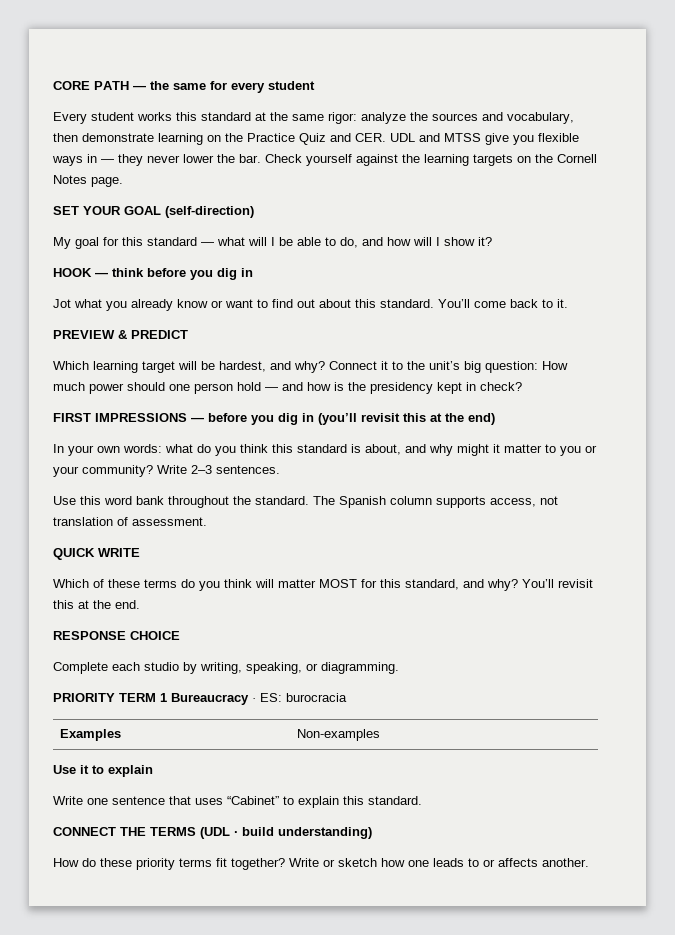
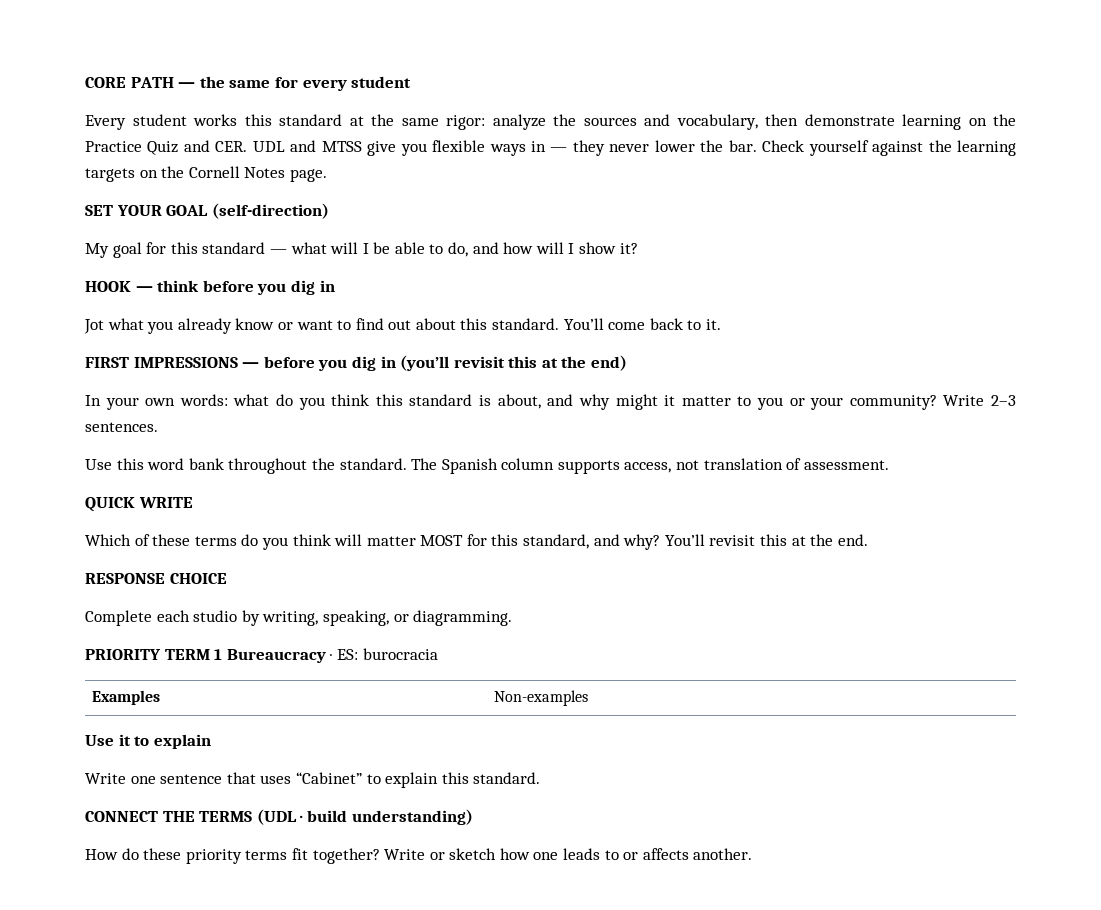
[53,330,188,339] [53,361,568,373] [53,382,522,394] // PREVIEW & PREDICT // Which learning target will be hardest, and why? Connect it to the unit’s big question: How much power should one person hold — and how is the presidency kept in check? -> (722, 324) none

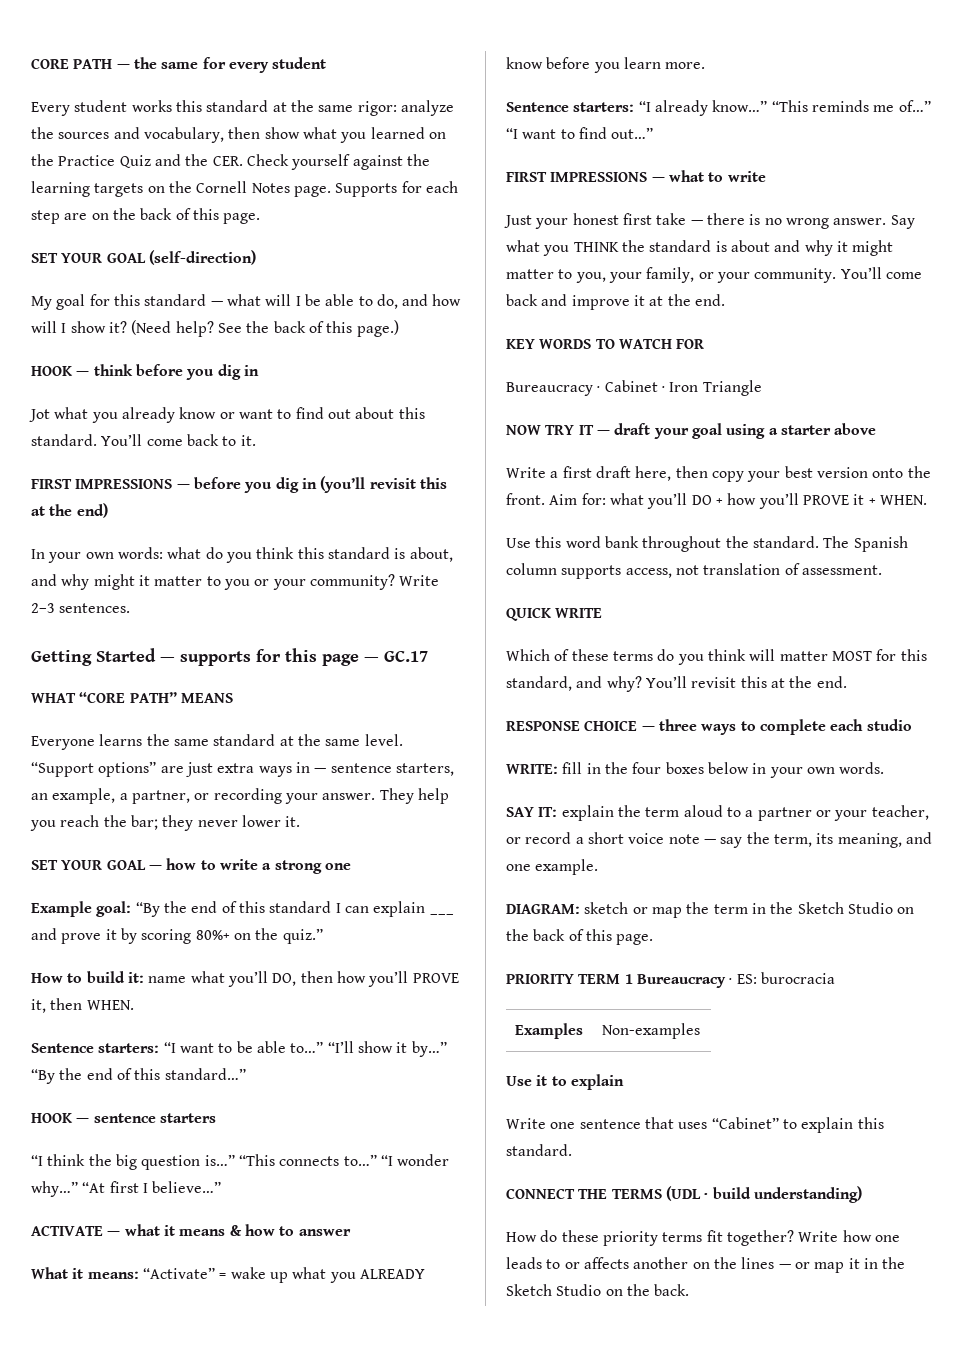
[804,114,961,130] demonstrate learning -> [264,127,425,143] show what you learned
[215,140,757,156] CER. UDL and MTSS give you flexible ways in — they never lower the bar. -> [185,154,243,166] the CER.
(327, 175) none -> [335,181,458,197] [31,208,261,224] Supports for each step are on the back of this page.
(638, 248) none -> [131,320,399,337] (Need help? See the back of this page.)
(158, 427) none -> [31,648,428,666] [31,692,233,703] [31,734,403,750] [31,761,454,777] [31,788,449,804] [30,815,301,831] [31,858,351,874] [31,901,454,917] [31,928,323,944] [31,971,459,987] [31,998,134,1013] [31,1041,447,1057] [31,1068,246,1084] [31,1113,216,1123] [31,1154,450,1170] [31,1181,222,1197] [31,1224,351,1236] [31,1267,425,1283] [506,57,706,73] [506,100,931,116] [506,127,654,139] [506,170,766,182] [504,213,915,229] [506,240,894,256] [506,267,922,283] [506,294,725,310] [506,338,705,349] [506,380,762,396] [506,423,877,439] [506,466,931,482] [506,493,927,509] // Getting Started — supports for this page — GC.17 // WHAT “CORE PATH” MEANS // Everyone learns the same standard at the same level. “Support options” are just extra ways in — sentence starters, an example, a partner, or recording your answer. They help you reach the bar; they never lower it. // SET YOUR GOAL — how to write a strong one // Example goal: “By the end of this standard I can explain ___ and prove it by scoring 80%+ on the quiz.” // How to build it: name what you’ll DO, then how you’ll PROVE it, then WHEN. // Sentence starters: “I want to be able to…” “I’ll show it by…” “By the end of this standard…” // HOOK — sentence starters // “I think the big question is…” “This connects to…” “I wonder why…” “At first I believe…” // ACTIVATE — what it means & how to answer // What it means: “Activate” = wake up what you ALREADY know before you learn more. // Sentence starters: “I already know…” “This reminds me of…” “I want to find out…” // FIRST IMPRESSIONS — what to write // Just your honest first take — there is no wrong answer. Say what you THINK the standard is about and why it might matter to you, your family, or your community. You’ll come back and improve it at the end. // KEY WORDS TO WATCH FOR // Bureaucracy · Cabinet · Iron Triangle // NOW TRY IT — draft your goal using a starter above // Write a first draft here, then copy your best version onto the front. Aim for: what you’ll DO + how you’ll PROVE it + WHEN.
[85,610,513,626] // Complete each studio by writing, speaking, or diagramming. -> [641,719,912,735] [506,762,885,778] [506,805,929,821] [506,832,932,848] [506,859,599,875] [506,902,915,918] [506,929,654,945] — three ways to complete each studio // WRITE: fill in the four boxes below in your own words. // SAY IT: explain the term aloud to a partner or your teacher, or record a short voice note — say the term, its meaning, and one example. // DIAGRAM: sketch or map the term in the Sketch Studio on the back of this page.
[429,848,497,860] or sketch -> (839, 1236) none
[693,848,753,860] another. -> [633,1257,906,1273] [506,1284,690,1296] another on the lines — or map it in the Sketch Studio on the back.

